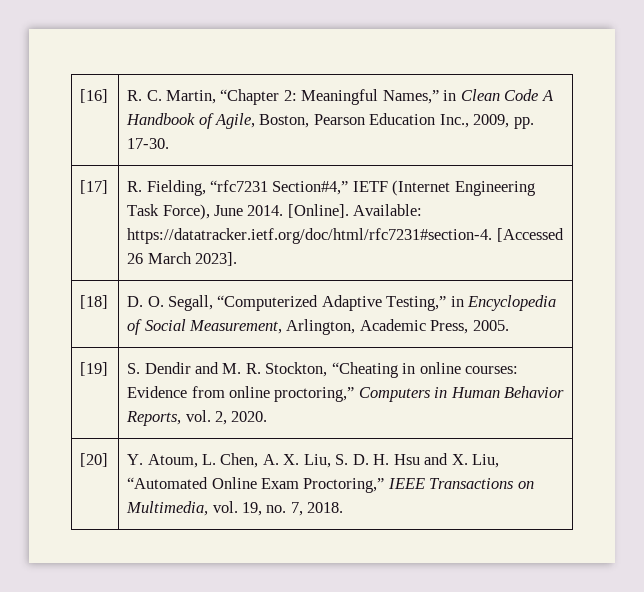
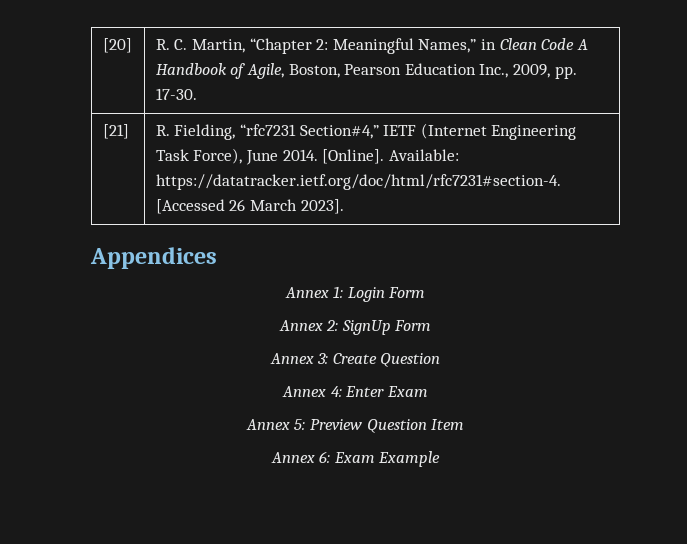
[80,89,109,103] [16] -> [102,38,132,53] [20]
[80,180,109,194] [17] -> [102,124,129,139] [21]
[80,295,109,309] [127,295,557,311] [127,319,509,335] [80,362,109,376] [127,362,519,378] [127,386,565,402] [126,410,268,426] [80,453,109,467] [127,453,500,468] [127,477,534,493] [126,501,344,516] // [18] | D. O. Segall, “Computerized Adaptive Testing,” in Encyclopedia of Social Measurement, Arlington, Academic Press, 2005. // [19] | S. Dendir and M. R. Stockton, “Cheating in online courses: Evidence from online proctoring,” Computers in Human Behavior Reports, vol. 2, 2020. // [20] | Y. Atoum, L. Chen, A. X. Liu, S. D. H. Hsu and X. Liu, “Automated Online Exam Proctoring,” IEEE Transactions on Multimedia, vol. 19, no. 7, 2018. -> [90,247,217,269] [284,286,426,302] [278,320,432,335] [269,353,441,367] [282,386,428,397] [245,419,465,433] [270,451,441,467] // Appendices // Annex 1: Login Form // Annex 2: SignUp Form // Annex 3: Create Question // Annex 4: Enter Exam // Annex 5: Preview Question Item // Annex 6: Exam Example

